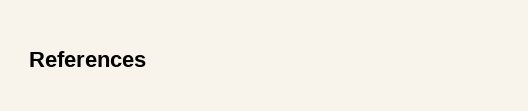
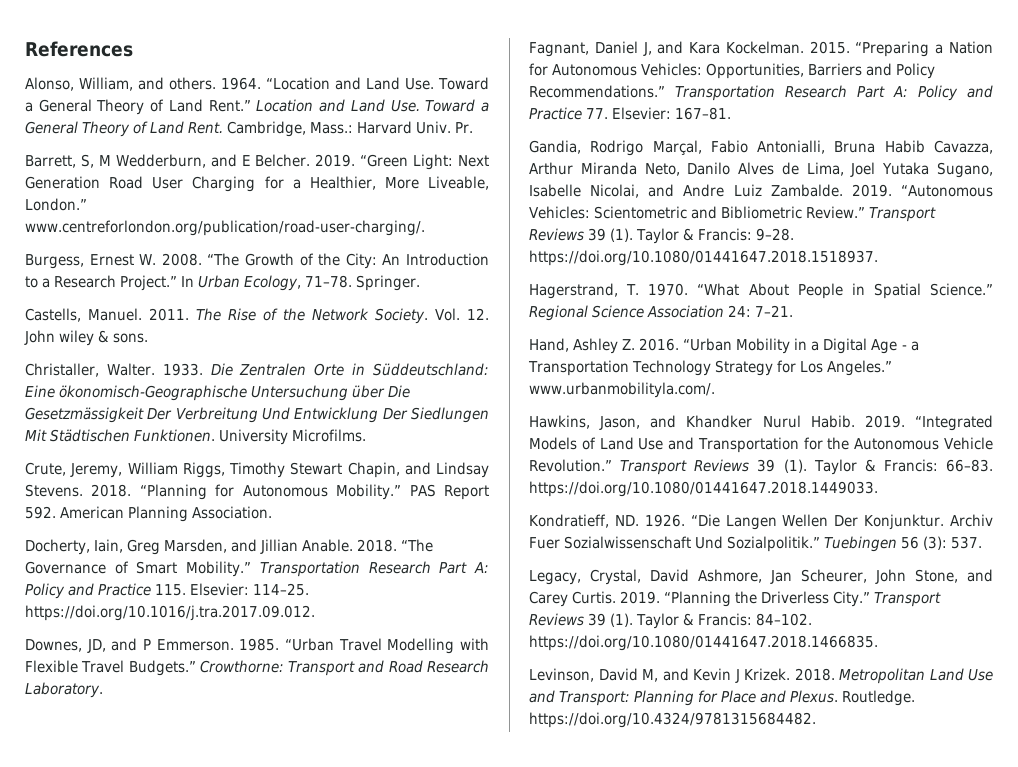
(146, 59) none -> [25,77,490,91] [25,99,490,115] [25,121,474,137] [25,154,489,170] [25,176,489,192] [25,198,87,211] [25,220,425,236] [25,253,489,269] [25,275,421,291] [25,308,489,324] [24,330,149,346] [25,363,490,377] [25,385,411,401] [25,407,489,423] [25,429,367,445] [25,462,489,478] [25,484,490,500] [25,506,273,522] [25,539,434,555] [25,561,489,577] [25,583,310,599] [25,605,315,621] [25,638,489,654] [25,660,489,676] [25,682,103,698] [529,41,994,57] [529,63,936,79] [529,85,993,101] [529,107,732,120] [529,140,994,156] [529,162,994,178] [529,184,994,198] [529,206,937,222] [529,228,795,244] [529,250,878,266] [529,283,993,299] [529,305,794,321] [529,338,919,354] [528,360,893,376] [529,382,715,398] [529,415,993,431] [529,437,994,453] [529,459,993,475] [529,481,878,497] [529,514,993,530] [529,536,983,552] [529,569,993,585] [529,591,942,607] [529,613,813,629] [529,635,878,651] [529,668,993,684] [529,690,916,706] [529,712,816,728] // Alonso, William, and others. 1964. “Location and Land Use. Toward a General Theory of Land Rent.” Location and Land Use. Toward a General Theory of Land Rent. Cambridge, Mass.: Harvard Univ. Pr. // Barrett, S, M Wedderburn, and E Belcher. 2019. “Green Light: Next Generation Road User Charging for a Healthier, More Liveable, London.” www.centreforlondon.org/publication/road-user-charging/. // Burgess, Ernest W. 2008. “The Growth of the City: An Introduction to a Research Project.” In Urban Ecology, 71–78. Springer. // Castells, Manuel. 2011. The Rise of the Network Society. Vol. 12. John wiley & sons. // Christaller, Walter. 1933. Die Zentralen Orte in Süddeutschland: Eine ökonomisch-Geographische Untersuchung über Die Gesetzmässigkeit Der Verbreitung Und Entwicklung Der Siedlungen Mit Städtischen Funktionen. University Microfilms. // Crute, Jeremy, William Riggs, Timothy Stewart Chapin, and Lindsay Stevens. 2018. “Planning for Autonomous Mobility.” PAS Report 592. American Planning Association. // Docherty, Iain, Greg Marsden, and Jillian Anable. 2018. “The Governance of Smart Mobility.” Transportation Research Part A: Policy and Practice 115. Elsevier: 114–25. https://doi.org/10.1016/j.tra.2017.09.012. // Downes, JD, and P Emmerson. 1985. “Urban Travel Modelling with Flexible Travel Budgets.” Crowthorne: Transport and Road Research Laboratory. // Fagnant, Daniel J, and Kara Kockelman. 2015. “Preparing a Nation for Autonomous Vehicles: Opportunities, Barriers and Policy Recommendations.” Transportation Research Part A: Policy and Practice 77. Elsevier: 167–81. // Gandia, Rodrigo Marçal, Fabio Antonialli, Bruna Habib Cavazza, Arthur Miranda Neto, Danilo Alves de Lima, Joel Yutaka Sugano, Isabelle Nicolai, and Andre Luiz Zambalde. 2019. “Autonomous Vehicles: Scientometric and Bibliometric Review.” Transport Reviews 39 (1). Taylor & Francis: 9–28. https://doi.org/10.1080/01441647.2018.1518937. // Hagerstrand, T. 1970. “What About People in Spatial Science.” Regional Science Association 24: 7–21. // Hand, Ashley Z. 2016. “Urban Mobility in a Digital Age - a Transportation Technology Strategy for Los Angeles.” www.urbanmobilityla.com/. // Hawkins, Jason, and Khandker Nurul Habib. 2019. “Integrated Models of Land Use and Transportation for the Autonomous Vehicle Revolution.” Transport Reviews 39 (1). Taylor & Francis: 66–83. https://doi.org/10.1080/01441647.2018.1449033. // Kondratieff, ND. 1926. “Die Langen Wellen Der Konjunktur. Archiv Fuer Sozialwissenschaft Und Sozialpolitik.” Tuebingen 56 (3): 537. // Legacy, Crystal, David Ashmore, Jan Scheurer, John Stone, and Carey Curtis. 2019. “Planning the Driverless City.” Transport Reviews 39 (1). Taylor & Francis: 84–102. https://doi.org/10.1080/01441647.2018.1466835. // Levinson, David M, and Kevin J Krizek. 2018. Metropolitan Land Use and Transport: Planning for Place and Plexus. Routledge. https://doi.org/10.4324/9781315684482.

